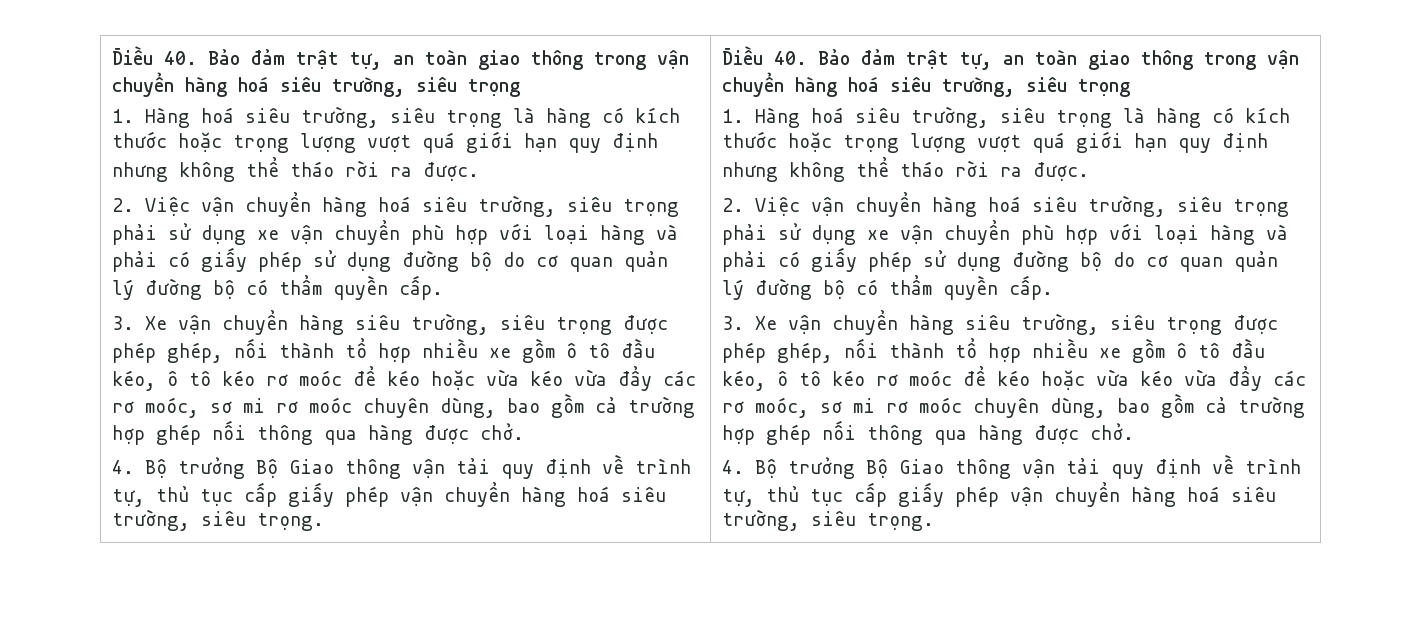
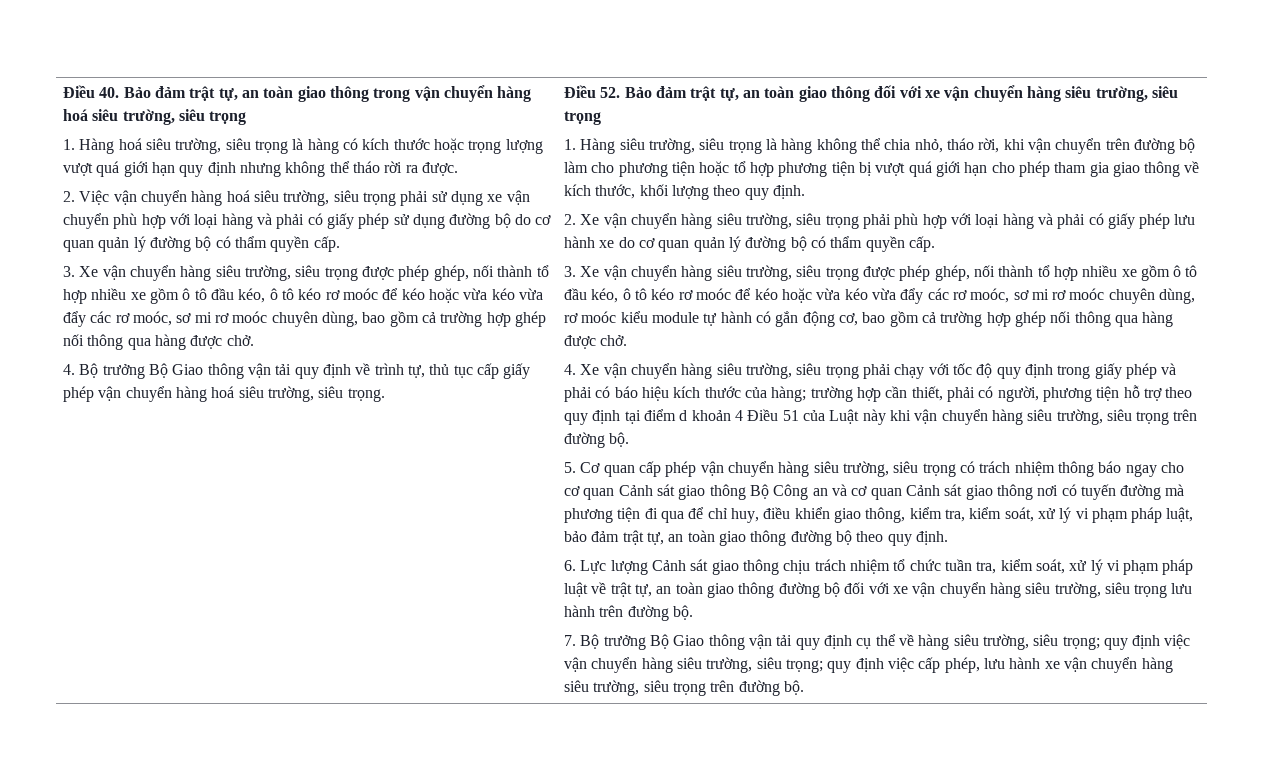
[774,49,1300,70] [722,72,1131,97] [722,106,1291,128] [722,131,1269,153] [722,156,1090,182] [722,191,1290,217] [722,219,1011,245] 40. Bảo đảm trật tự, an toàn giao thông trong vận chuyển hàng hoá siêu trường, siêu trọng // 1. Hàng hoá siêu trường, siêu trọng là hàng có kích thước hoặc trọng lượng vượt quá giới hạn quy định nhưng không thể tháo rời ra được. // 2. Việc vận chuyển hàng hoá siêu trường, siêu trọng phải sử dụng xe vận chuyển -> [600,85,1178,102] [564,111,602,125] [564,138,1196,154] [564,161,1200,177] [564,184,805,200] [564,213,891,229] 52. Bảo đảm trật tự, an toàn giao thông đối với xe vận chuyển hàng siêu trường, siêu trọng // 1. Hàng siêu trường, siêu trọng là hàng không thể chia nhỏ, tháo rời, khi vận chuyển trên đường bộ làm cho phương tiện hoặc tổ hợp phương tiện bị vượt quá giới hạn cho phép tham gia giao thông về kích thước, khối lượng theo quy định. // 2. Xe vận chuyển hàng siêu trường, siêu trọng phải
[923,250,1103,272] sử dụng đường bộ -> [1174,214,1196,225] [564,236,615,248] lưu hành xe
(1107, 407) none -> [564,311,858,327] rơ moóc kiểu module tự hành có gắn động cơ,
[755,454,1302,479] [722,481,1277,507] [722,509,935,531] Bộ trưởng Bộ Giao thông vận tải quy định về trình tự, thủ tục cấp giấy phép vận chuyển hàng hoá siêu trường, siêu trọng. -> [580,363,1177,379] [564,385,1193,402] [564,409,1198,425] [564,432,630,448] [564,461,1184,477] [564,484,1185,500] [564,507,1194,523] [564,530,948,546] [564,559,1194,575] [564,582,1193,598] [564,605,694,621] [564,634,1191,650] [564,657,1173,673] [564,680,804,696] Xe vận chuyển hàng siêu trường, siêu trọng phải chạy với tốc độ quy định trong giấy phép và phải có báo hiệu kích thước của hàng; trường hợp cần thiết, phải có người, phương tiện hỗ trợ theo quy định tại điểm d khoản 4 Điều 51 của Luật này khi vận chuyển hàng siêu trường, siêu trọng trên đường bộ. // 5. Cơ quan cấp phép vận chuyển hàng siêu trường, siêu trọng có trách nhiệm thông báo ngay cho cơ quan Cảnh sát giao thông Bộ Công an và cơ quan Cảnh sát giao thông nơi có tuyến đường mà phương tiện đi qua để chỉ huy, điều khiển giao thông, kiểm tra, kiểm soát, xử lý vi phạm pháp luật, bảo đảm trật tự, an toàn giao thông đường bộ theo quy định. // 6. Lực lượng Cảnh sát giao thông chịu trách nhiệm tổ chức tuần tra, kiểm soát, xử lý vi phạm pháp luật về trật tự, an toàn giao thông đường bộ đối với xe vận chuyển hàng siêu trường, siêu trọng lưu hành trên đường bộ. // 7. Bộ trưởng Bộ Giao thông vận tải quy định cụ thể về hàng siêu trường, siêu trọng; quy định việc vận chuyển hàng siêu trường, siêu trọng; quy định việc cấp phép, lưu hành xe vận chuyển hàng siêu trường, siêu trọng trên đường bộ.

